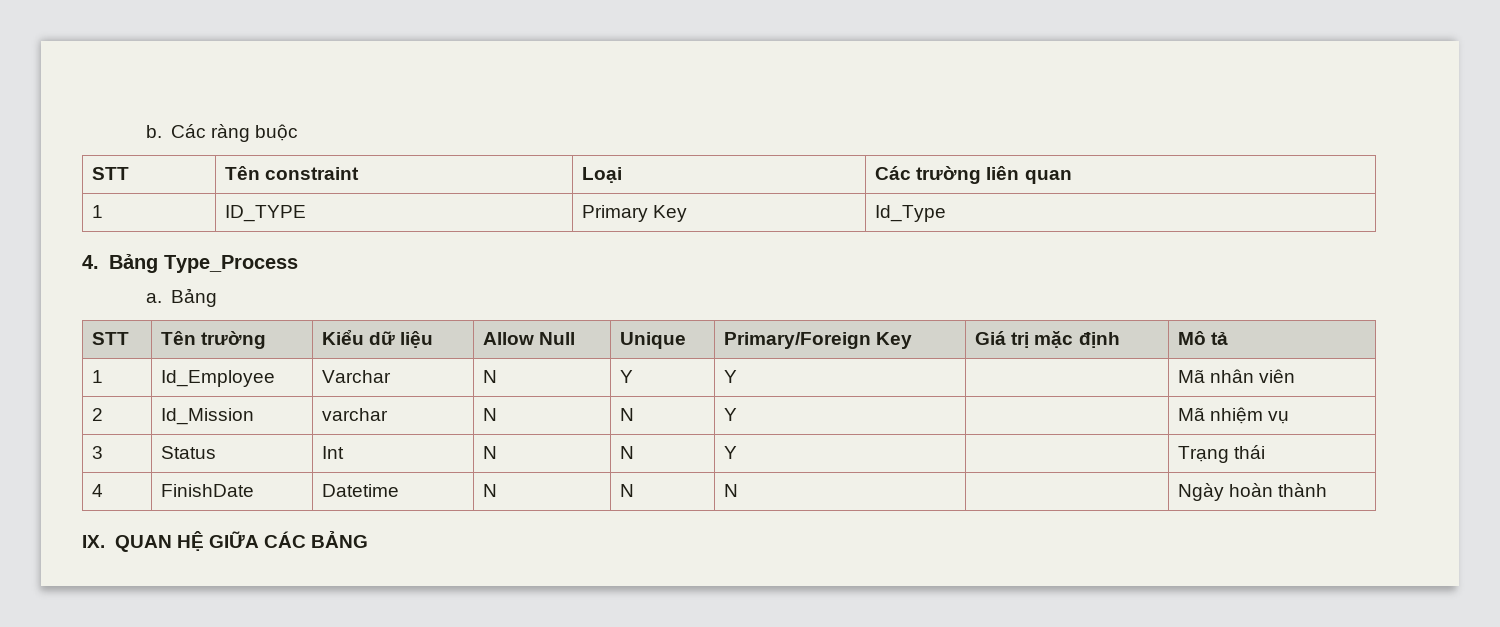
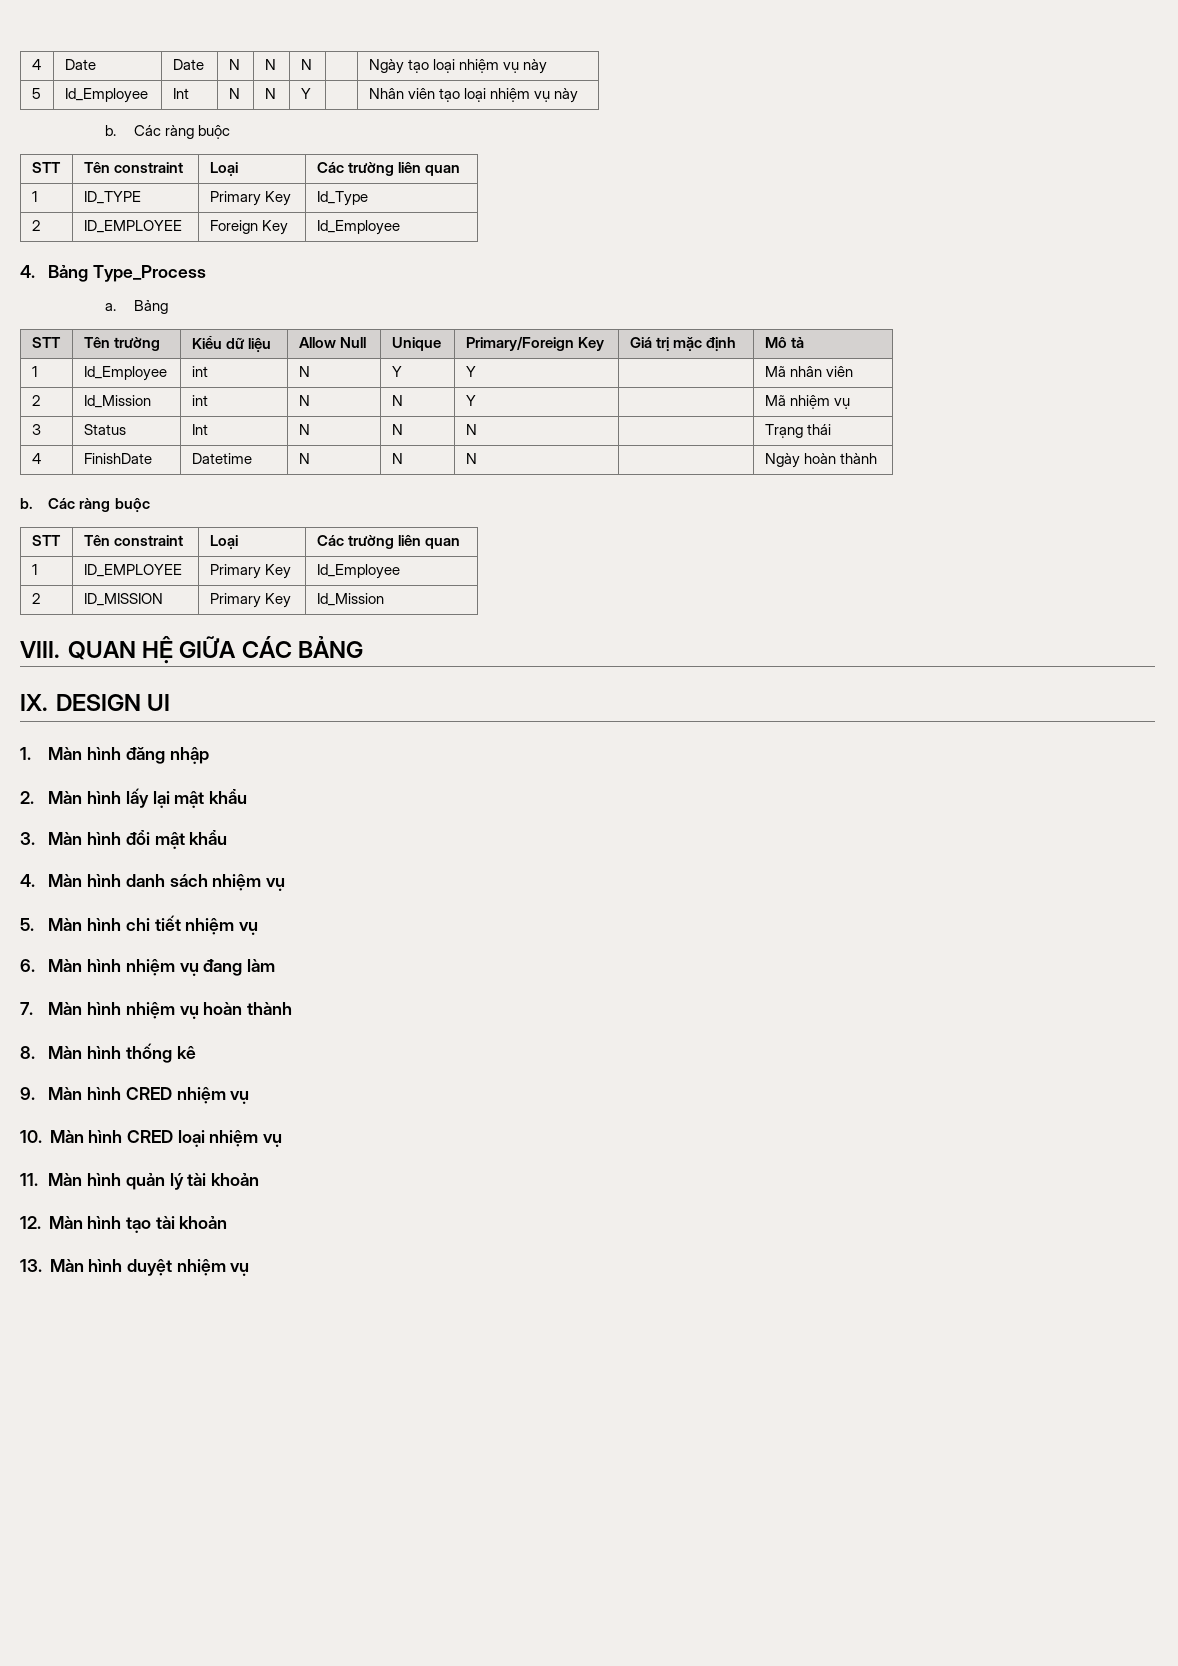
(145, 131) none -> [31,59,41,70] [64,59,96,70] [172,59,204,70] [228,59,240,70] [264,59,276,70] [300,59,312,70] [368,59,548,74] [31,88,41,99] [64,88,148,103] [172,88,189,99] [228,88,240,99] [264,88,276,99] [300,88,311,99] [368,88,579,103] 4 | Date | Date | N | N | N | | Ngày tạo loại nhiệm vụ này // 5 | Id_Employee | Int | N | N | Y | | Nhân viên tạo loại nhiệm vụ này //
(947, 213) none -> [31,220,40,231] [83,220,182,233] [209,220,289,235] [316,220,400,235] // 2 | ID_EMPLOYEE | Foreign Key | Id_Employee
[322,370,392,383] Varchar -> [191,366,208,377] int
[322,408,389,421] varchar -> [191,395,208,406] int
[724,446,738,459] Y -> [465,424,477,435] N
[82,535,105,548] IX. -> [20,498,150,513] [31,535,61,546] [83,535,184,546] [209,535,238,550] [316,535,461,549] [31,564,37,575] [83,564,182,577] [209,564,292,579] [316,564,400,579] [31,593,40,604] [83,593,163,606] [209,593,292,608] [316,593,384,606] [20,641,60,658] b. Các ràng buộc // STT | Tên constraint | Loại | Các trường liên quan // 1 | ID_EMPLOYEE | Primary Key | Id_Employee // 2 | ID_MISSION | Primary Key | Id_Mission // VIII.
(369, 539) none -> [20,694,170,711] [20,747,209,764] [20,788,248,808] [20,830,228,849] [20,874,286,891] [20,915,259,935] [20,959,276,976] [20,1002,293,1019] [20,1043,196,1063] [20,1087,250,1104] [20,1130,283,1147] [20,1173,260,1190] [20,1216,228,1233] [20,1259,250,1276] // IX. DESIGN UI // 1. Màn hình đăng nhập // 2. Màn hình lấy lại mật khẩu // 3. Màn hình đổi mật khẩu // 4. Màn hình danh sách nhiệm vụ // 5. Màn hình chi tiết nhiệm vụ // 6. Màn hình nhiệm vụ đang làm // 7. Màn hình nhiệm vụ hoàn thành // 8. Màn hình thống kê // 9. Màn hình CRED nhiệm vụ // 10. Màn hình CRED loại nhiệm vụ // 11. Màn hình quản lý tài khoản // 12. Màn hình tạo tài khoản // 13. Màn hình duyệt nhiệm vụ

